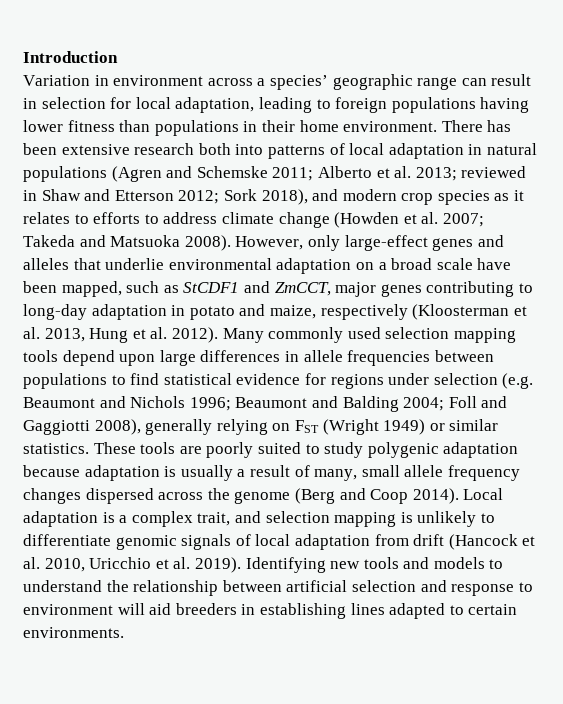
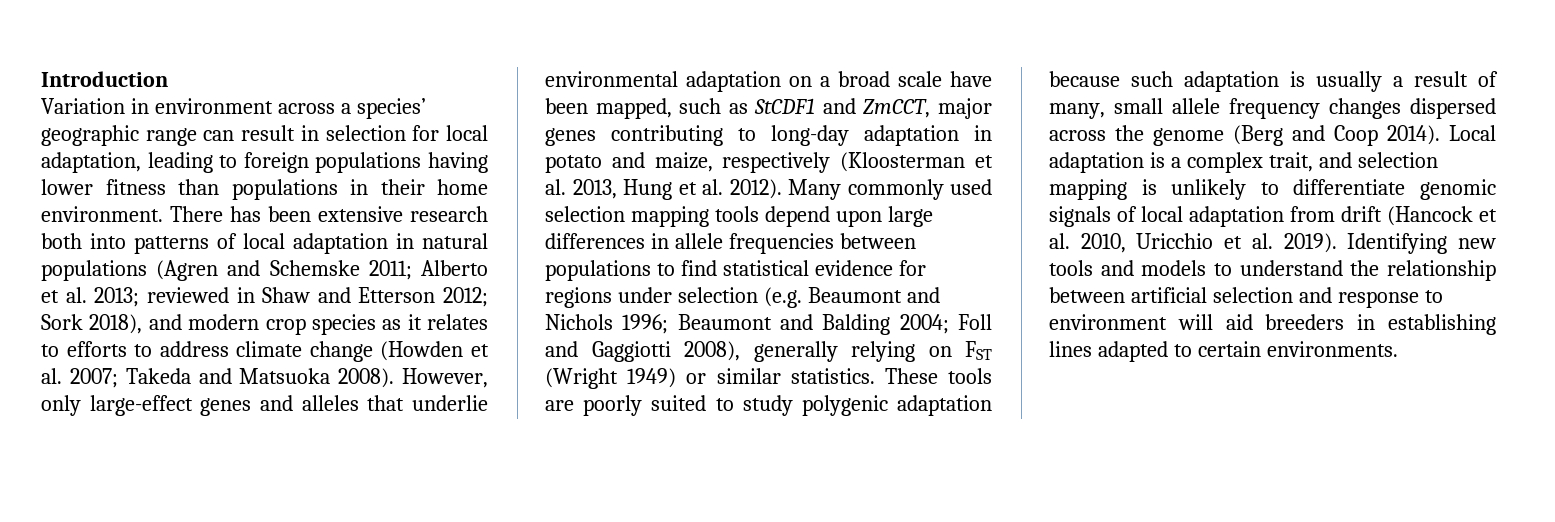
(80, 471) none -> [1131,71,1173,87] such

